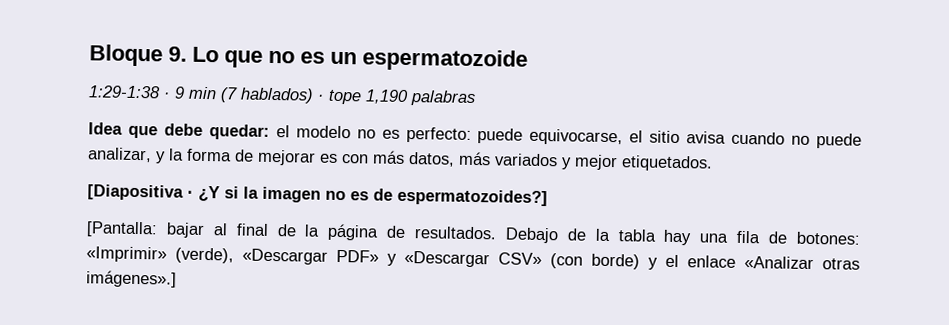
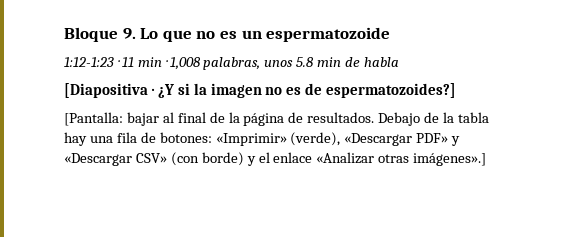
[88,85,476,106] [88,122,862,149] [87,147,713,172] 1:29-1:38 · 9 min (7 hablados) · tope 1,190 palabras // Idea que debe quedar: el modelo no es perfecto: puede equivocarse, el sitio avisa cuando no puede analizar, y la forma de mejorar es con más datos, más variados y mejor etiquetados. -> [64,57,400,70] 1:12-1:23 · 11 min · 1,008 palabras, unos 5.8 min de habla

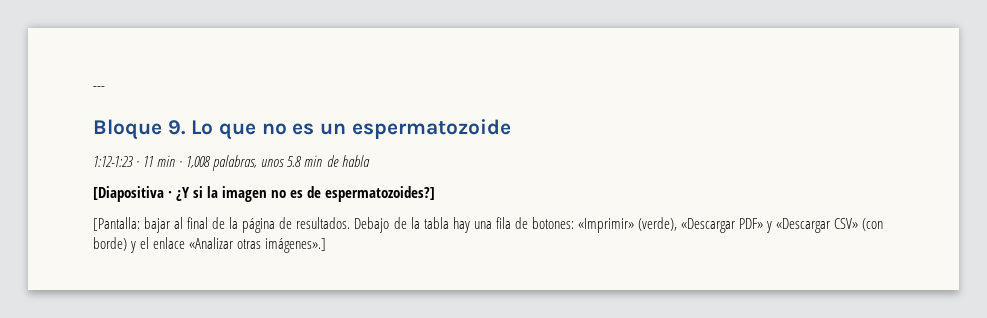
(64, 34) none -> [93,86,105,90] --- //

